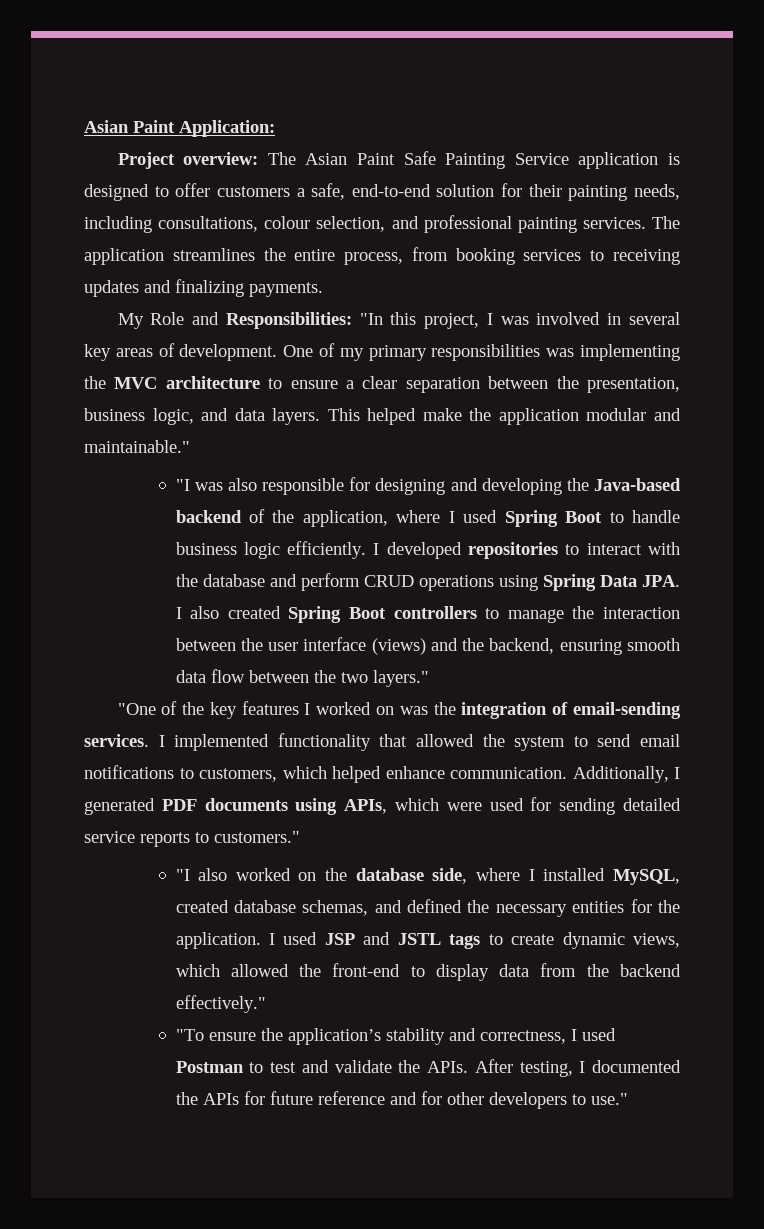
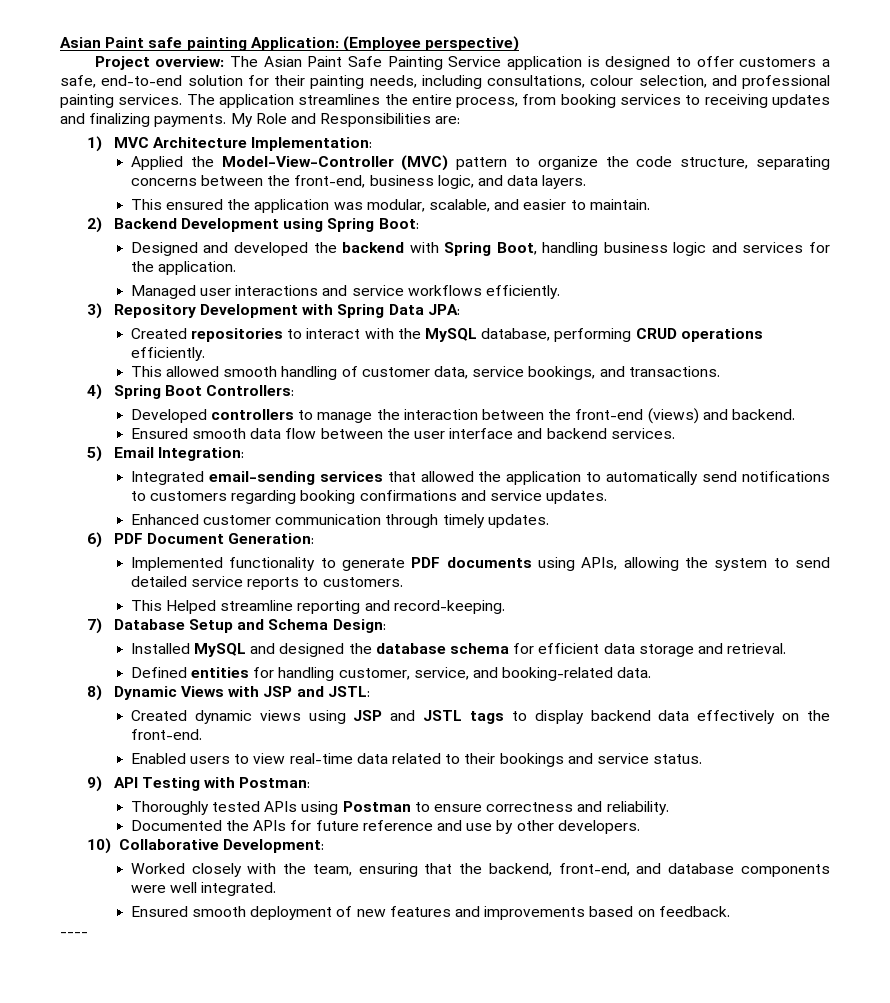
[84,120,175,133] Asian Paint -> [60,37,247,51] Asian Paint safe painting
(275, 128) none -> [342,36,520,52] (Employee perspective)
(323, 289) // -> (227, 120) none
[225,312,680,329] [84,343,680,361] [84,376,680,393] Responsibilities: "In this project, I was involved in several key areas of development. One of my primary responsibilities was implementing the MVC architecture to ensure a clear separation between the presentation, -> [320,113,461,127] [86,136,373,152] [130,155,830,171] [130,175,366,188] Responsibilities are: // 1) MVC Architecture Implementation: // Applied the Model-View-Controller (MVC) pattern to organize the code structure, separating concerns between the front-end,
[327,408,681,425] [84,440,190,453] [175,477,681,495] [175,509,681,527] [175,541,462,559] This helped make the application modular and maintainable." // "I was also responsible for designing and developing the Java-based backend of the application, where I used Spring Boot to handle business logic efficiently. I developed -> [130,199,650,213] [86,217,419,233] [130,242,831,256] [130,261,237,275] [130,285,561,299] [86,303,460,319] [130,328,187,339] // This ensured the application was modular, scalable, and easier to maintain. // 2) Backend Development using Spring Boot: // Designed and developed the backend with Spring Boot, handling business logic and services for the application. // Managed user interactions and service workflows efficiently. // 3) Repository Development with Spring Data JPA: // Created
[202,573,680,591] [175,606,386,623] database and perform CRUD operations using Spring Data JPA. I also created Spring Boot -> [425,328,763,342] [130,347,205,361] [130,366,720,380] [86,384,295,400] [130,409,207,423] MySQL database, performing CRUD operations efficiently. // This allowed smooth handling of customer data, service bookings, and transactions. // 4) Spring Boot Controllers: // Developed
[268,637,622,655] user interface (views) and the backend, ensuring -> [575,408,795,424] [130,428,188,439] front-end (views) and backend. // Ensured
[340,670,429,687] [117,701,681,719] [84,733,681,751] [84,765,680,783] [84,797,681,815] [84,831,300,847] [175,868,680,885] [175,899,681,917] [175,932,318,949] two layers." // "One of the key features I worked on was the integration of email-sending services. I implemented functionality that allowed the system to send email notifications to customers, which helped enhance communication. Additionally, I generated PDF documents using APIs, which were used for sending detailed service reports to customers." // "I also worked on the database side, where I installed MySQL, created database schemas, and defined the necessary entities for the application. I used -> [414,428,675,439] [86,446,245,462] [130,471,831,485] [130,490,608,504] [130,514,549,528] [86,532,315,548] [130,557,831,571] [130,576,403,590] [130,600,505,614] [86,618,386,634] [130,643,787,657] [130,667,652,681] [86,685,370,701] [130,710,346,724] user interface and backend services. // 5) Email Integration: // Integrated email-sending services that allowed the application to automatically send notifications to customers regarding booking confirmations and service updates. // Enhanced customer communication through timely updates. // 6) PDF Document Generation: // Implemented functionality to generate PDF documents using APIs, allowing the system to send detailed service reports to customers. // This Helped streamline reporting and record-keeping. // 7) Database Setup and Schema Design: // Installed MySQL and designed the database schema for efficient data storage and retrieval. // Defined entities for handling customer, service, and booking-related data. // 8) Dynamic Views with JSP and JSTL: // Created dynamic views using
[511,932,681,949] [175,963,681,981] [175,995,266,1013] [175,1028,616,1045] [175,1059,681,1077] create dynamic views, which allowed the front-end to display data from the backend effectively." // "To ensure the application’s stability and correctness, I used Postman to test and validate the APIs. After testing, I documented -> [534,710,831,724] [130,729,202,740] [130,753,703,767] [86,776,311,792] [130,801,669,815] [130,820,222,831] display backend data effectively on the front-end. // Enabled users to view real-time data related to their bookings and service status. // 9) API Testing with Postman: // Thoroughly tested APIs using Postman to ensure correctness and reliability. // Documented
[420,1091,628,1109] for other developers to use." -> [466,820,640,834] [86,838,324,854] [130,863,830,877] [130,882,277,896] [130,906,730,920] [60,932,88,936] use by other developers. // 10) Collaborative Development: // Worked closely with the team, ensuring that the backend, front-end, and database components were well integrated. // Ensured smooth deployment of new features and improvements based on feedback. // ----

